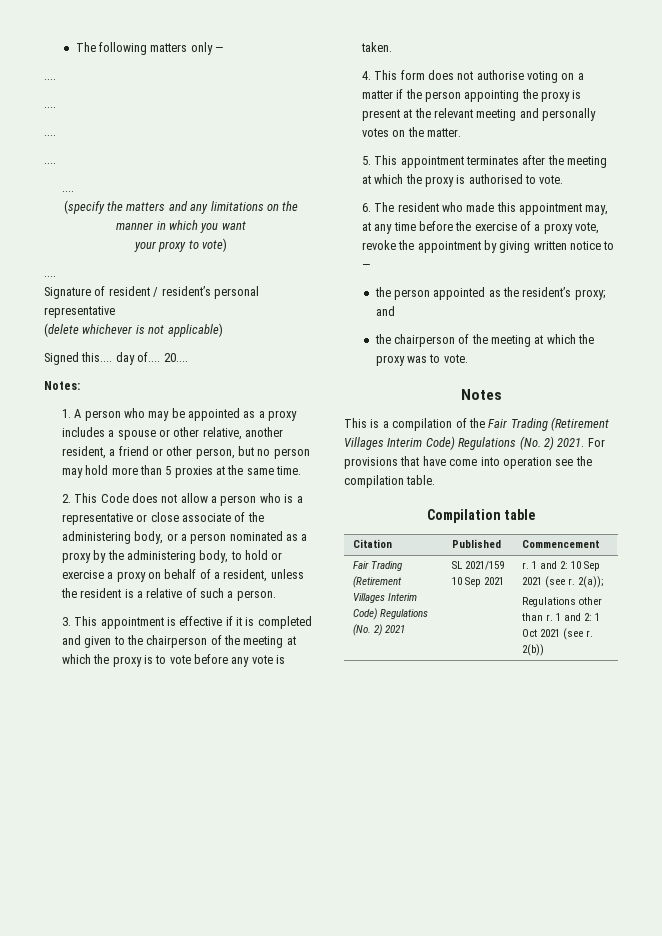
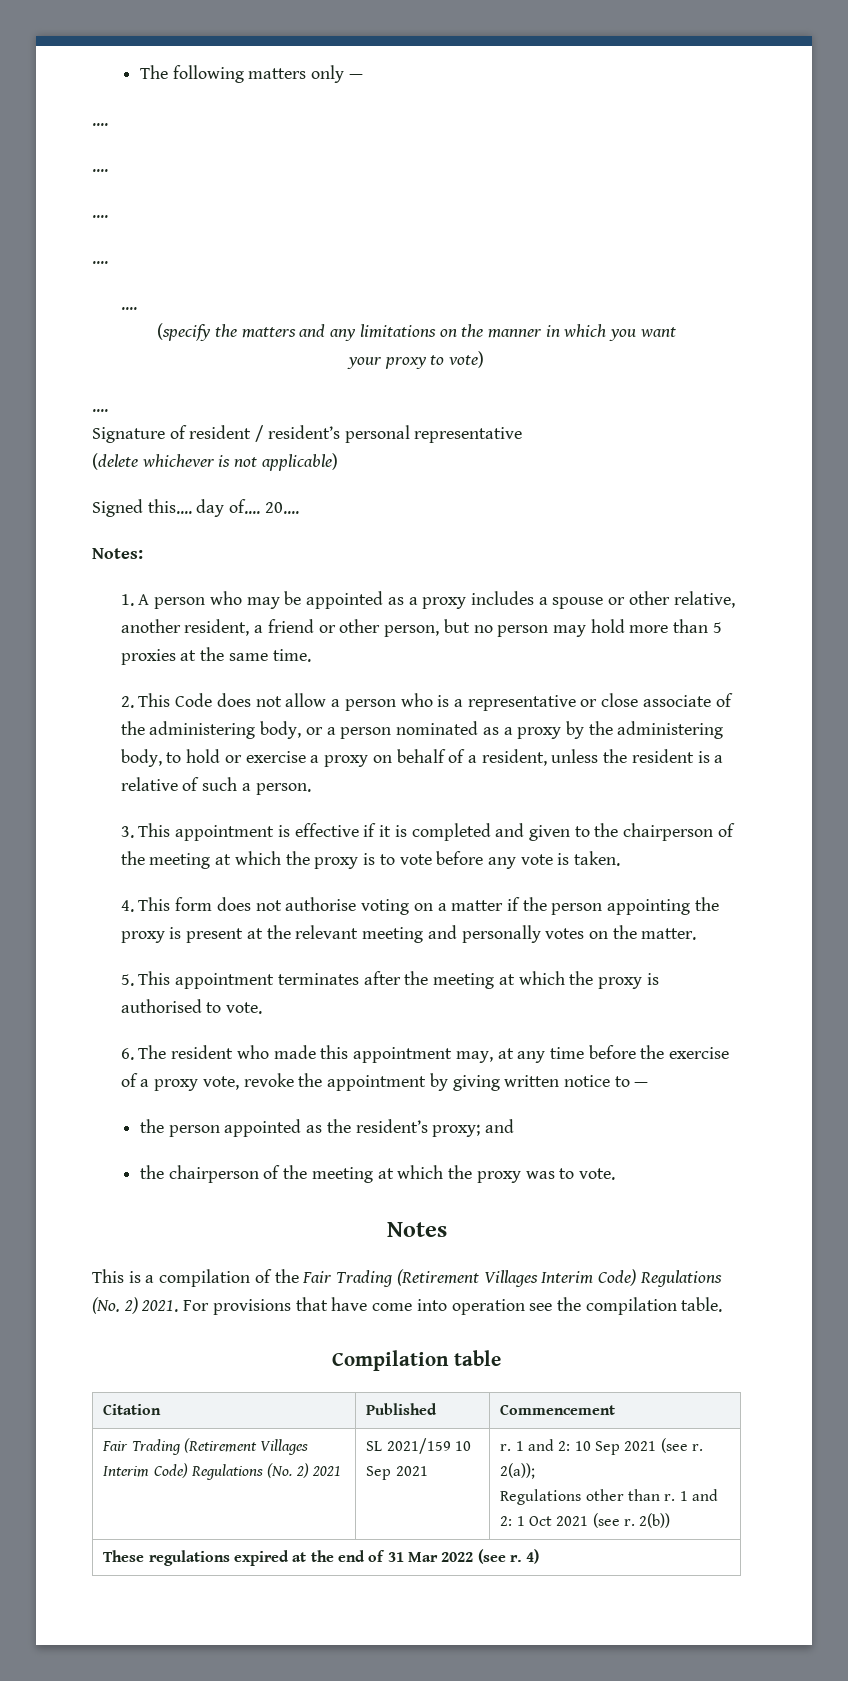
(544, 650) none -> [103,1549,540,1566] // These regulations expired at the end of 31 Mar 2022 (see r. 4)

